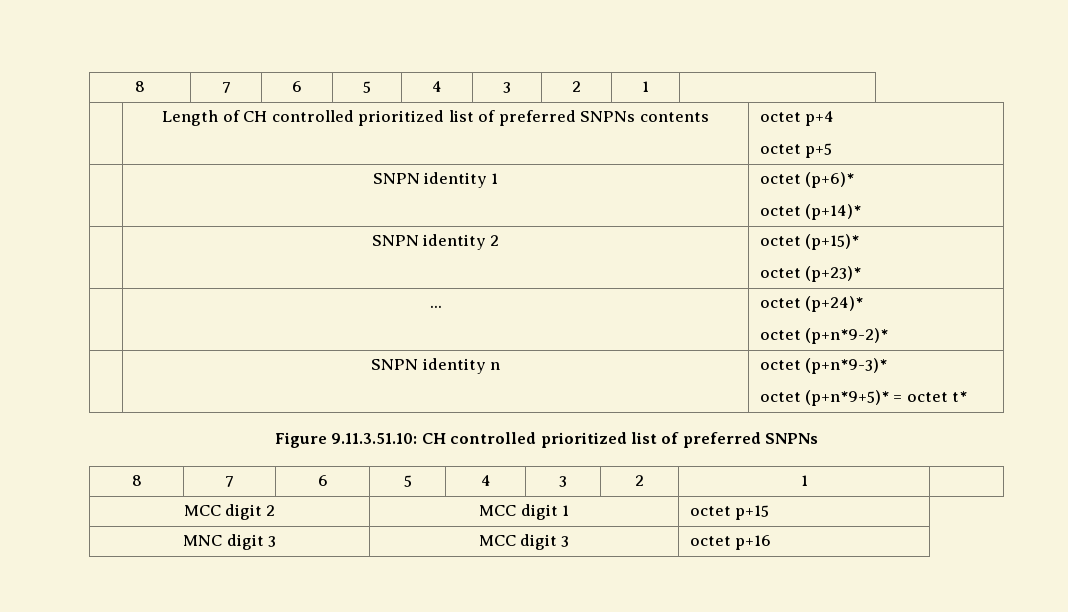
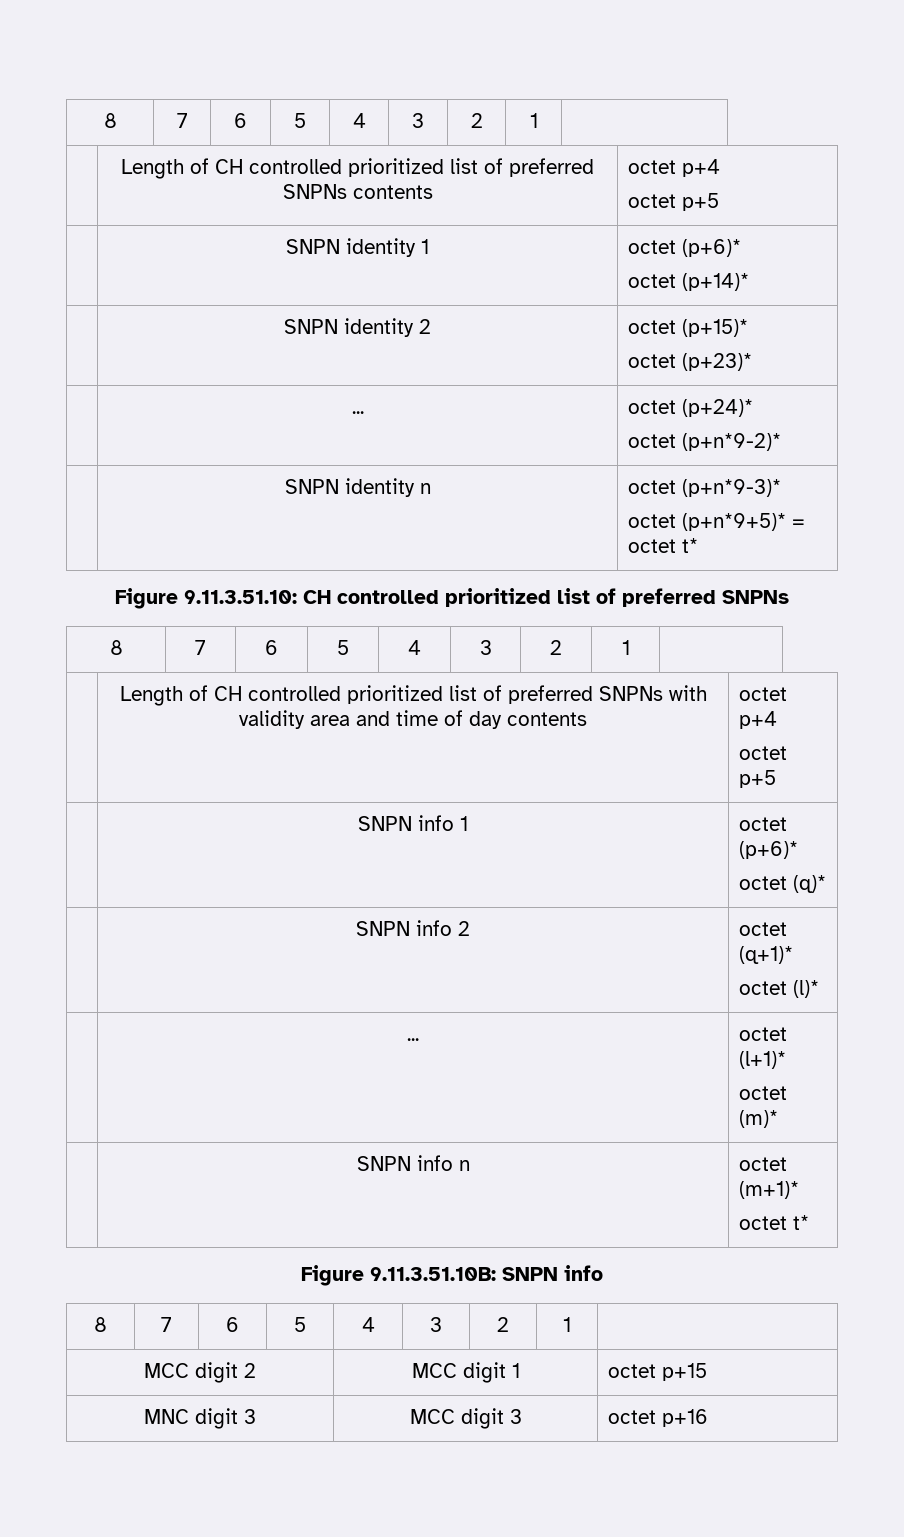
(808, 480) none -> [119,685,707,706] [238,710,587,729] [738,687,787,701] [738,711,777,729] [738,746,787,760] [738,770,776,788] [358,815,468,831] [738,817,787,831] [738,841,798,859] [738,875,826,893] [356,920,470,936] [738,922,787,936] [738,946,793,964] [738,980,819,998] [407,1038,419,1041] [738,1027,787,1041] [738,1051,786,1069] [738,1086,787,1100] [738,1110,778,1128] [356,1155,470,1171] [738,1157,787,1171] [738,1181,799,1199] [738,1215,809,1230] [301,1265,603,1286] [94,1317,107,1332] [161,1317,172,1332] [225,1317,239,1332] [294,1317,306,1332] [361,1317,375,1332] [430,1317,442,1332] [497,1317,509,1332] [563,1317,571,1332] // | Length of CH controlled prioritized list of preferred SNPNs with validity area and time of day contents | octet p+4 // octet p+5 // | SNPN info 1 | octet (p+6)* // octet (q)* // | SNPN info 2 | octet (q+1)* // octet (l)* // | ... | octet (l+1)* // octet (m)* // | SNPN info n | octet (m+1)* // octet t* // Figure 9.11.3.51.10B: SNPN info // 8 | 7 | 6 | 5 | 4 | 3 | 2 | 1 |

